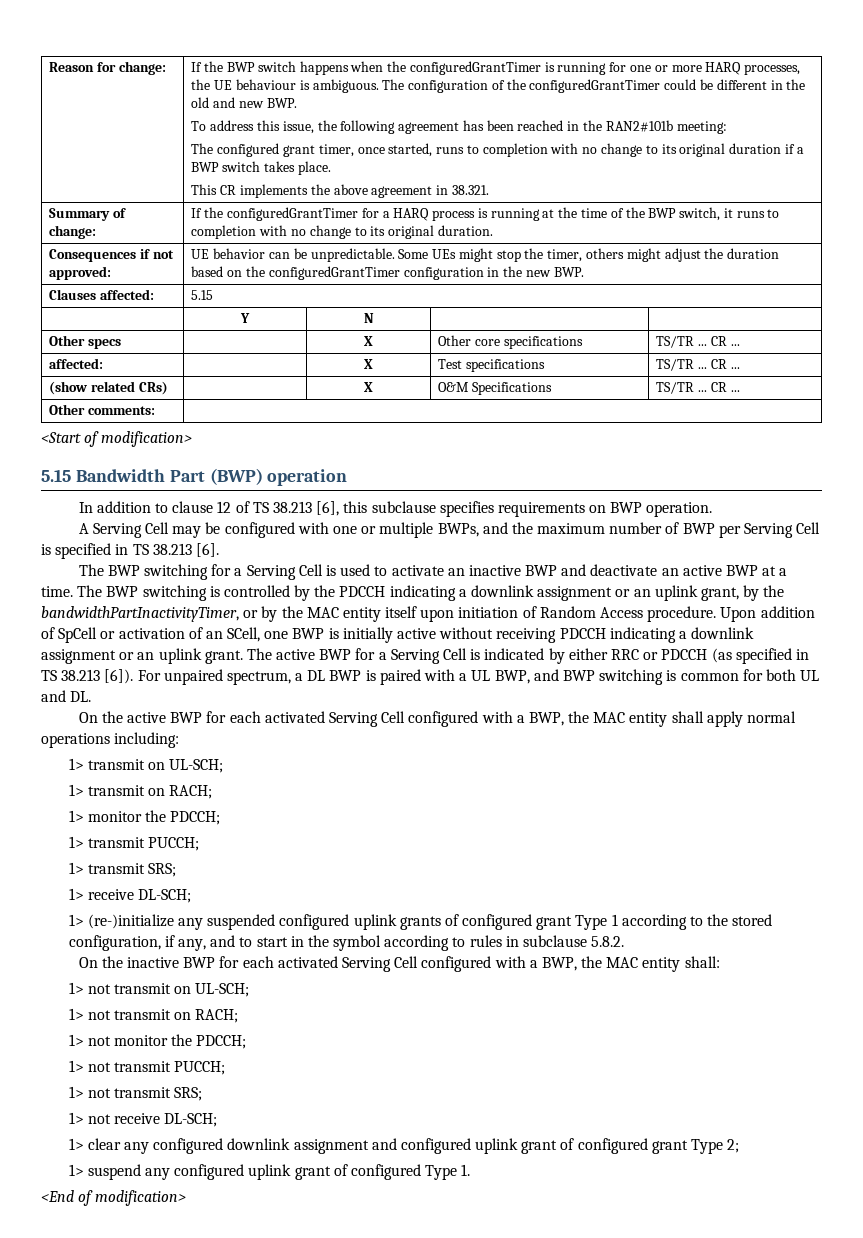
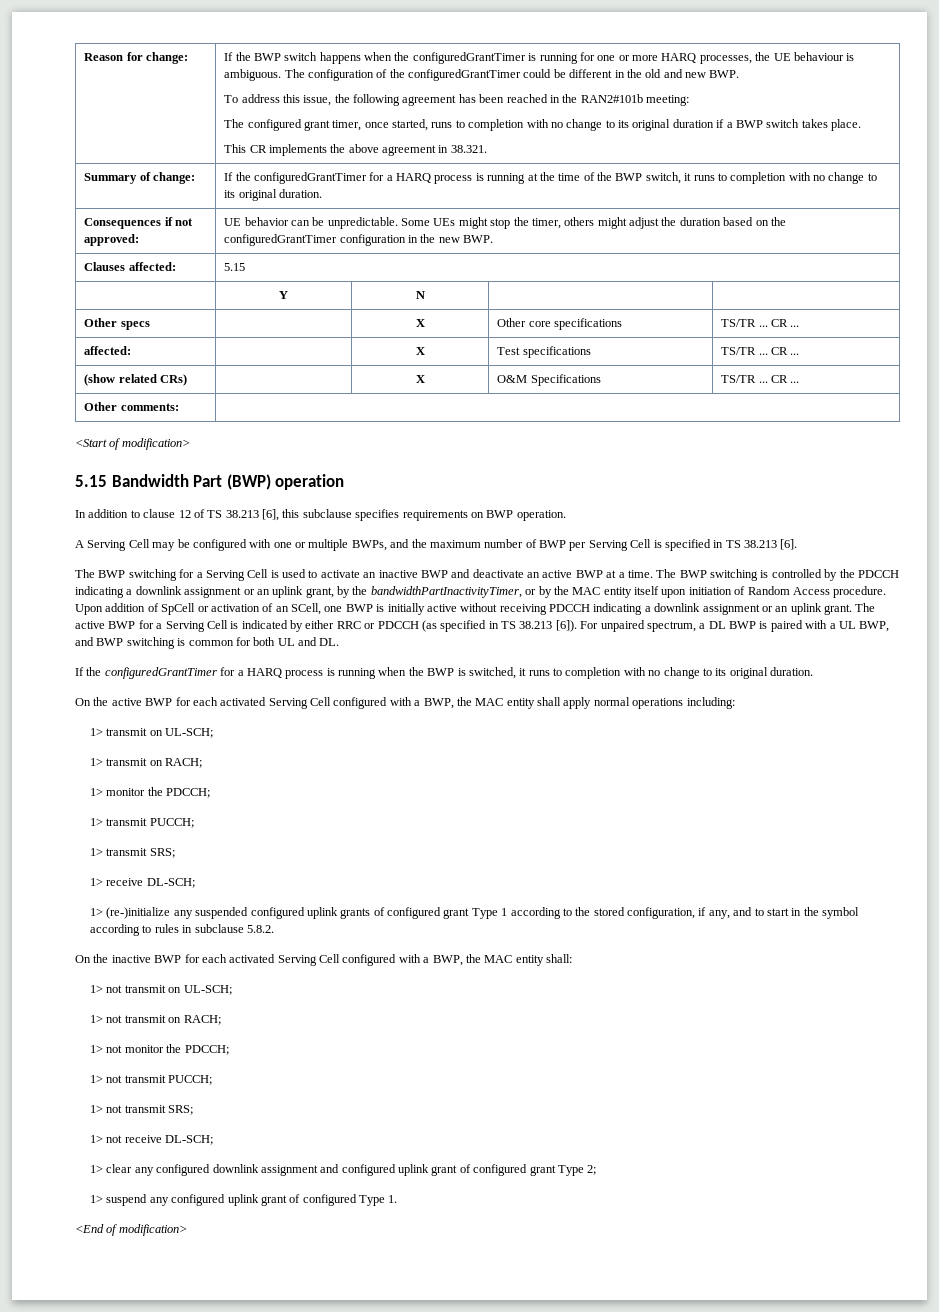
(92, 696) none -> [75,667,813,679] // If the configuredGrantTimer for a HARQ process is running when the BWP is switched, it runs to completion with no change to its original duration.

